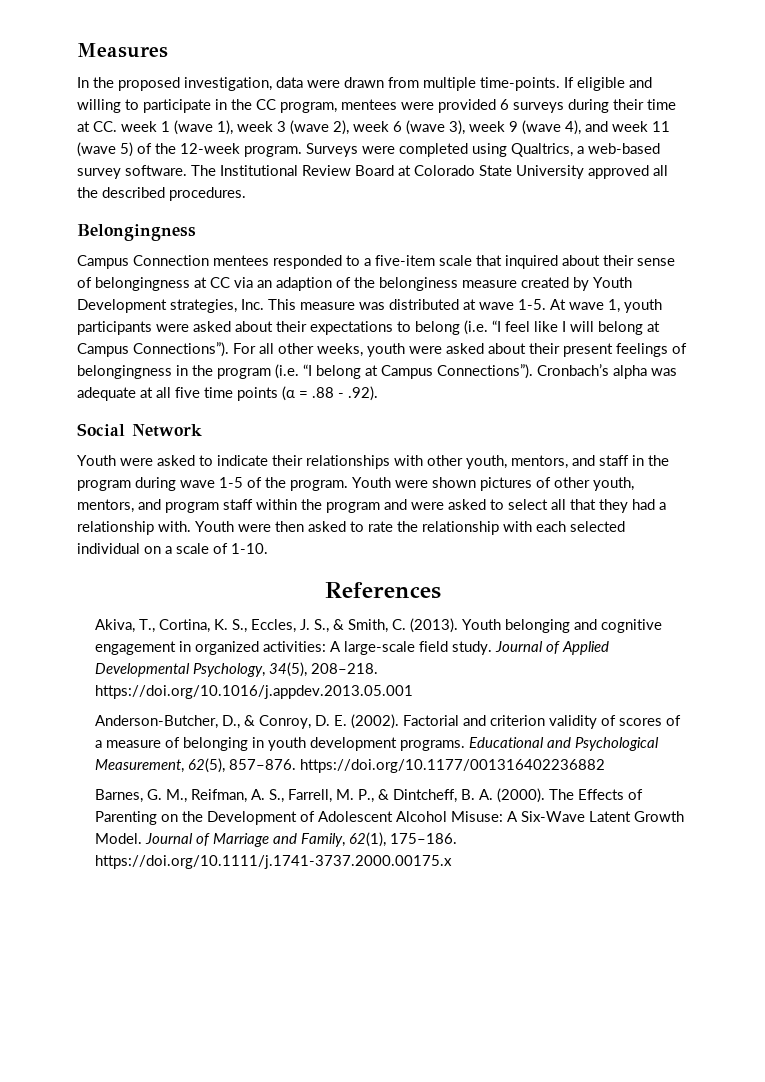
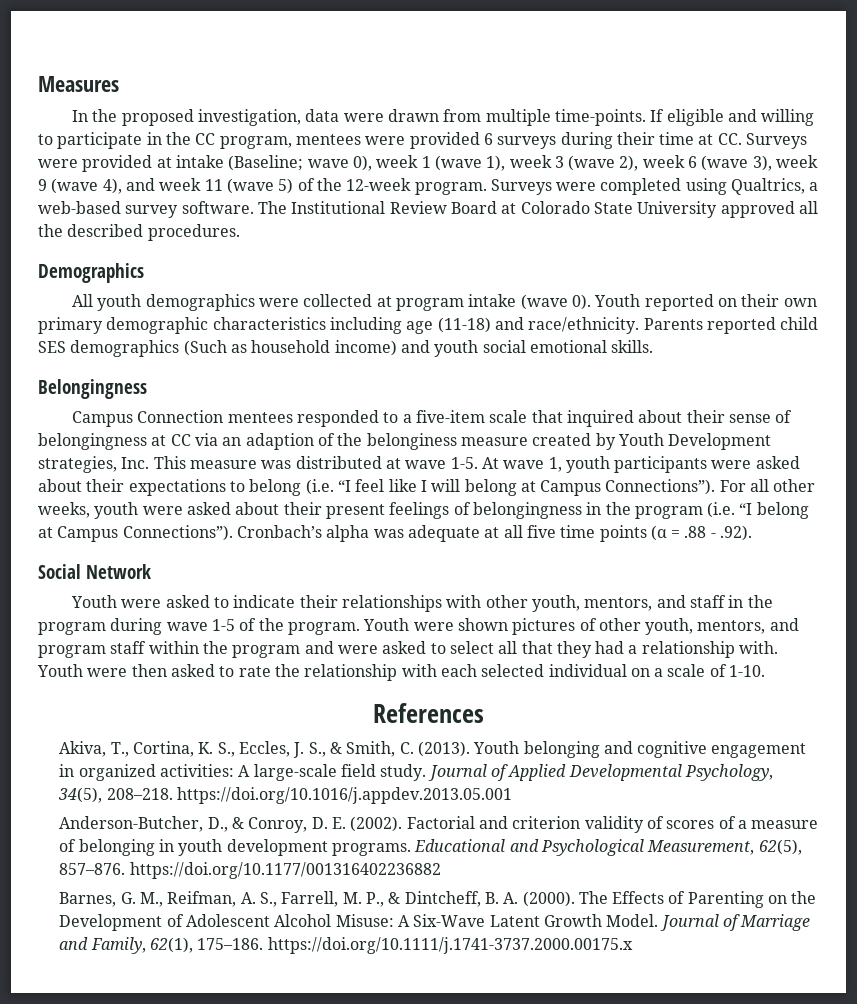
(117, 126) none -> [746,133,808,149] [38,155,372,172] Surveys were provided at intake (Baseline; wave 0),
(246, 194) none -> [38,263,144,283] [72,294,817,311] [38,317,819,334] [38,340,654,357] // Demographics // All youth demographics were collected at program intake (wave 0). Youth reported on their own primary demographic characteristics including age (11-18) and race/ethnicity. Parents reported child SES demographics (Such as household income) and youth social emotional skills.

